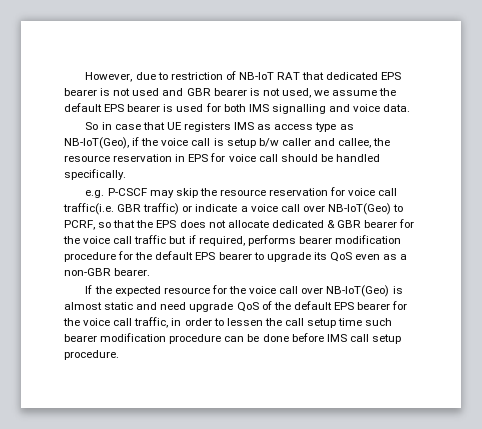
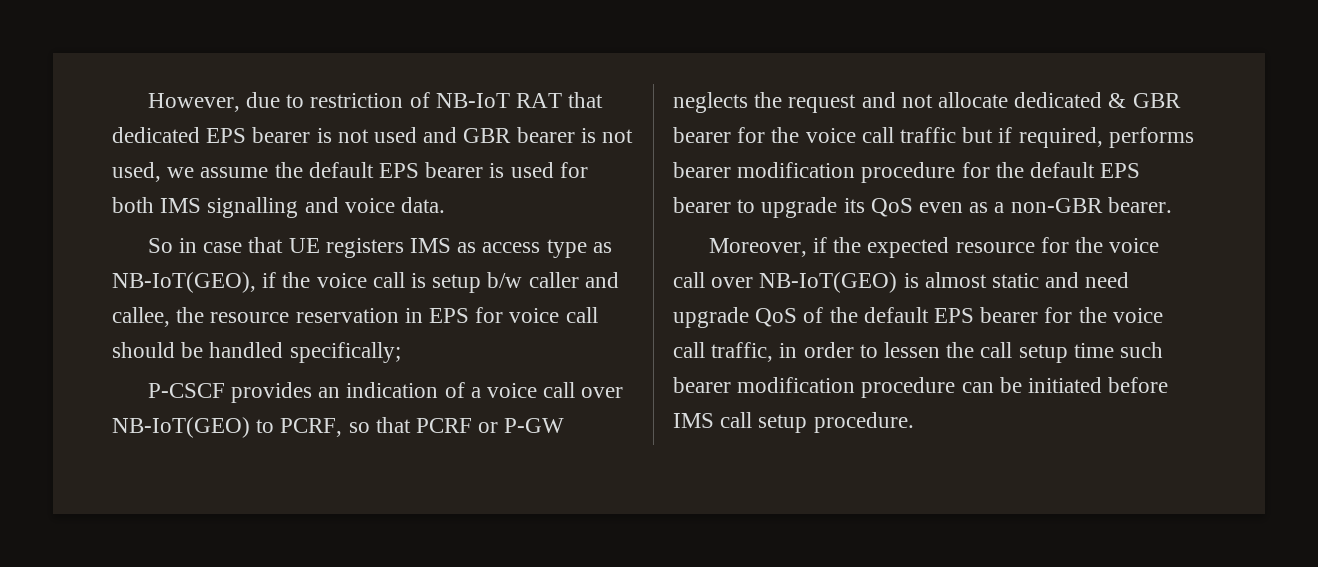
[64,137,129,149] NB-IoT(Geo), -> [112,272,256,293] NB-IoT(GEO),
[64,169,126,180] [85,187,398,198] [63,203,238,215] specifically. // e.g. P-CSCF may skip the resource reservation for voice call traffic(i.e. GBR traffic) or indicate -> [289,342,401,363] [147,382,465,403] specifically; // P-CSCF provides an indication of
[327,203,391,215] NB-IoT(Geo) -> [112,417,250,438] NB-IoT(GEO)
[136,220,206,228] the EPS does -> [416,418,565,433] [673,92,896,113] PCRF or P-GW neglects the request and
[85,285,93,294] If -> [708,237,827,257] Moreover, if
[326,285,390,297] NB-IoT(Geo) -> [759,272,898,293] NB-IoT(GEO)
[262,334,289,342] done -> [1028,377,1103,393] initiated

